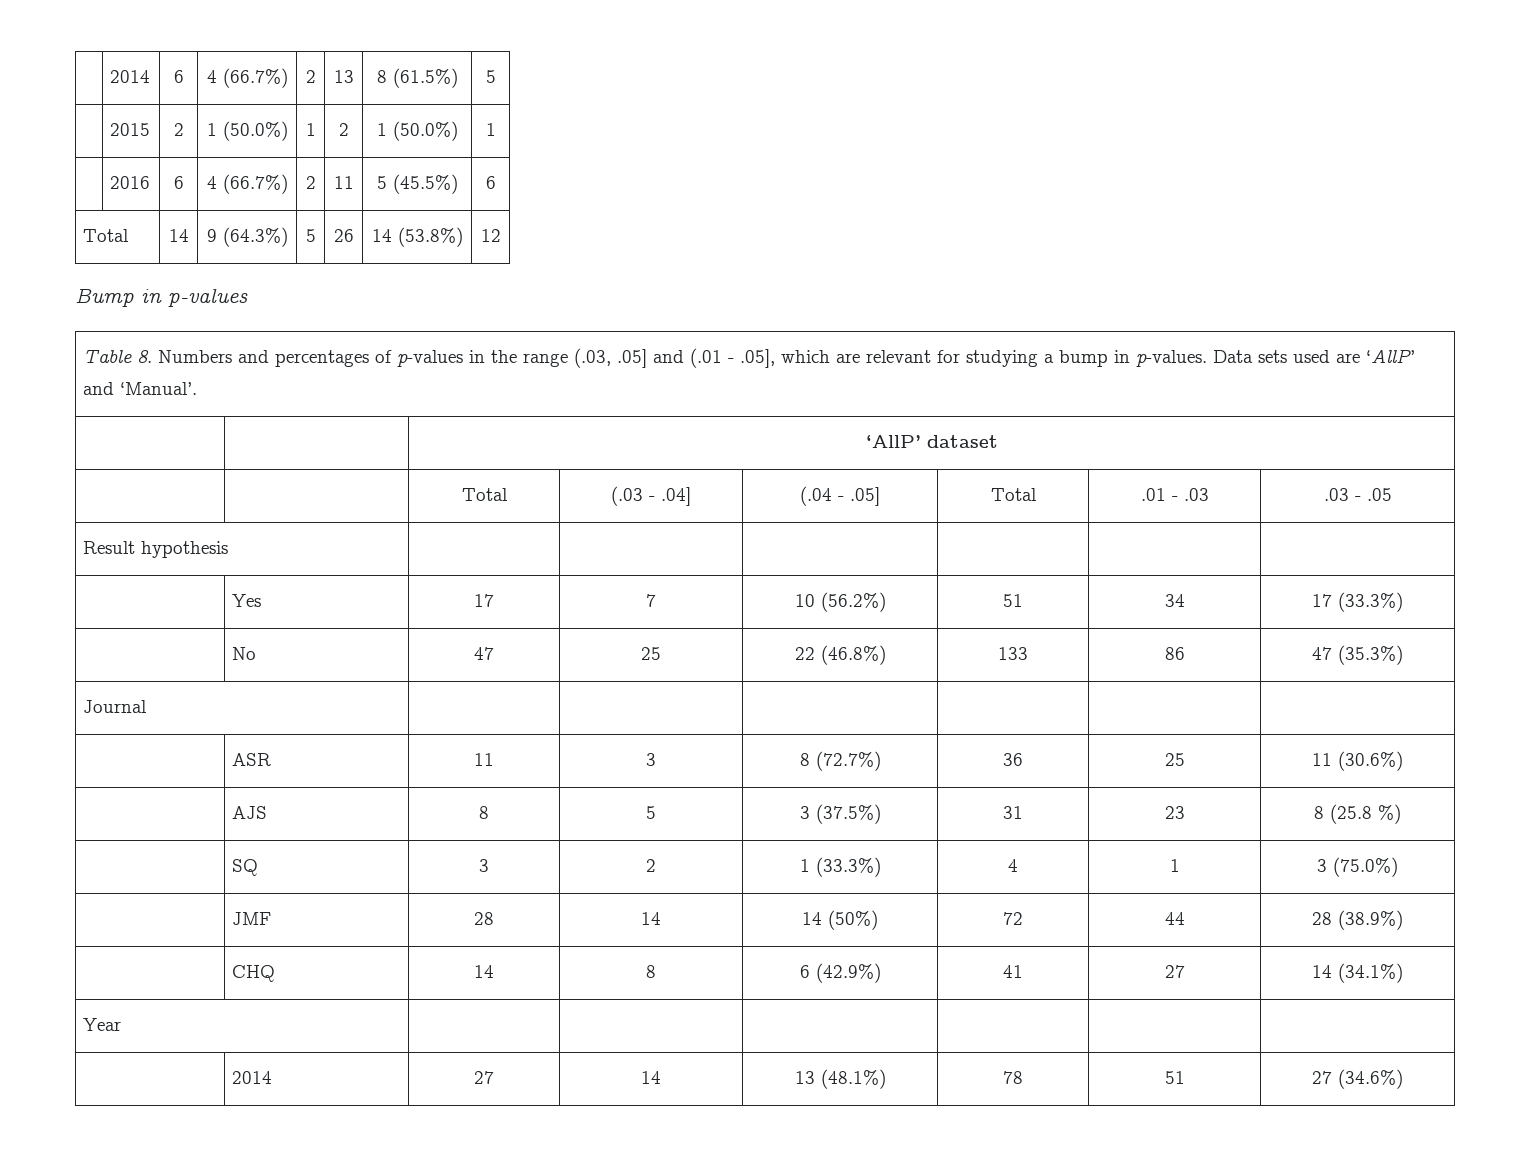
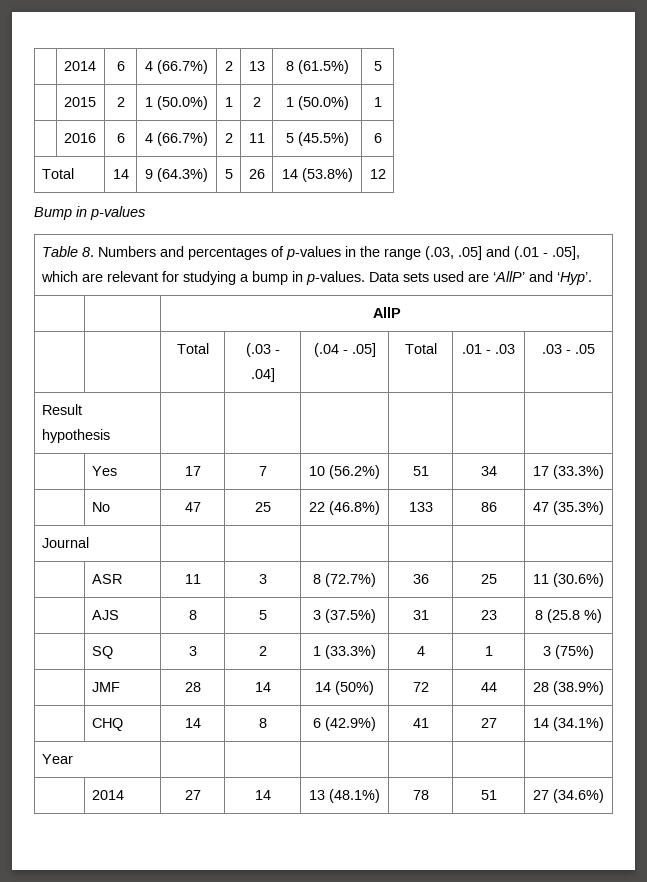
[120,382,198,395] [865,435,998,448] ‘Manual’. // | | ‘AllP’ dataset -> [556,272,592,285] [372,307,401,318] ‘Hyp’. // | | AllP
[1333,857,1398,877] (75.0%) -> [555,645,594,659] (75%)

